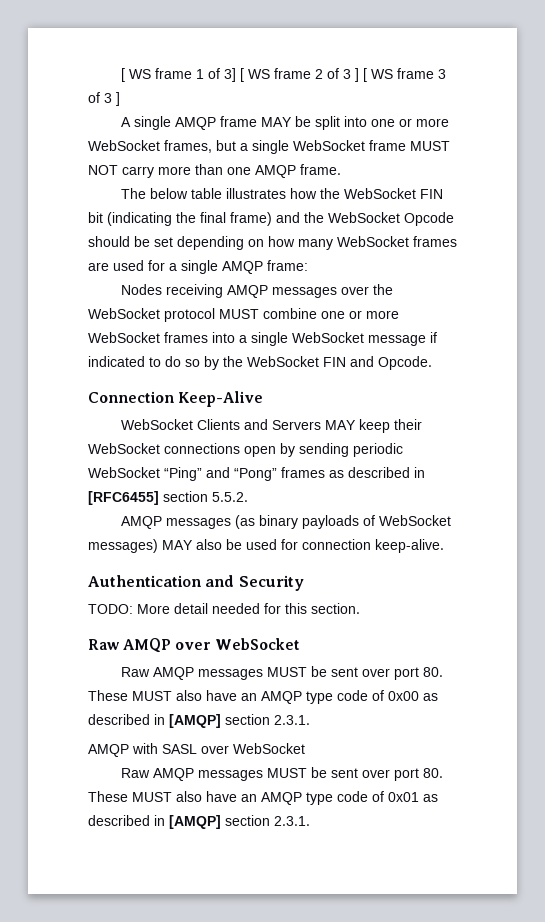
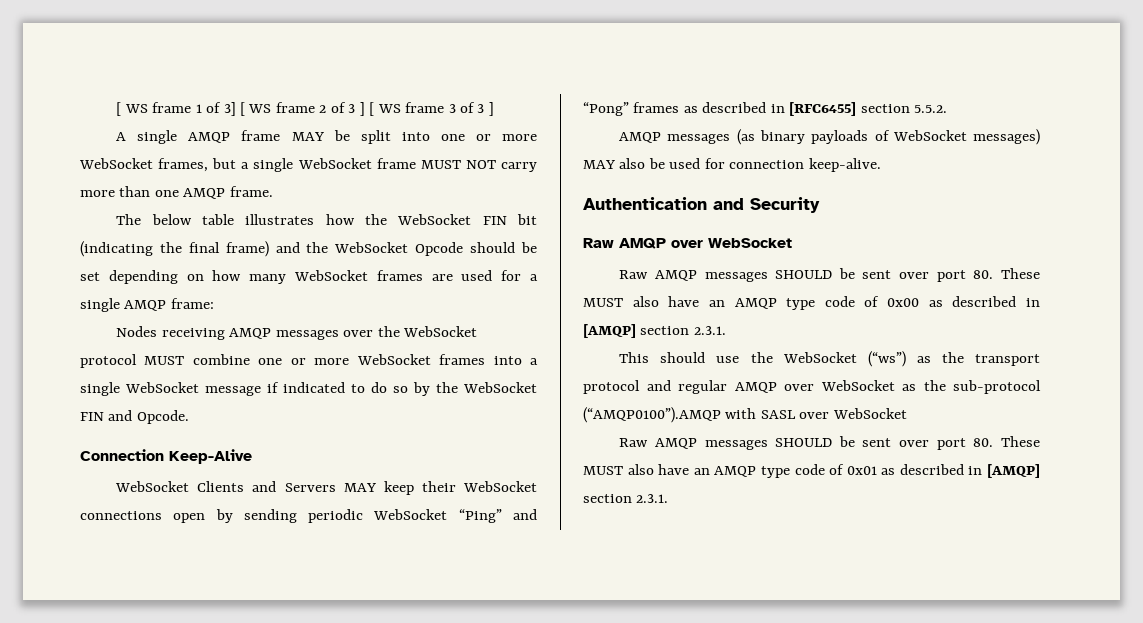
[88,603,360,614] // TODO: More detail needed for this section. -> (820, 205) none
[267,667,308,677] MUST -> [775,270,833,279] SHOULD
[88,744,129,757] AMQP -> [619,351,1040,367] [583,380,1041,394] [583,407,721,423] This should use the WebSocket (“ws”) as the transport protocol and regular AMQP over WebSocket as the sub-protocol (“AMQP0100”).AMQP
[267,768,308,778] MUST -> [775,438,833,447] SHOULD

